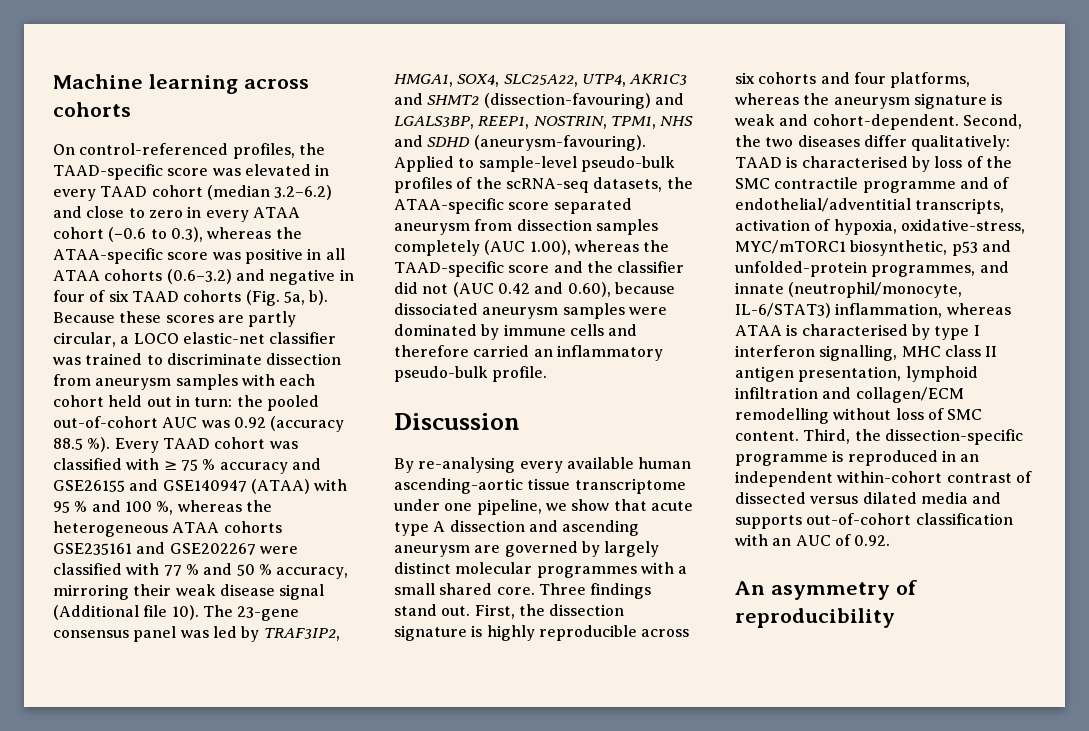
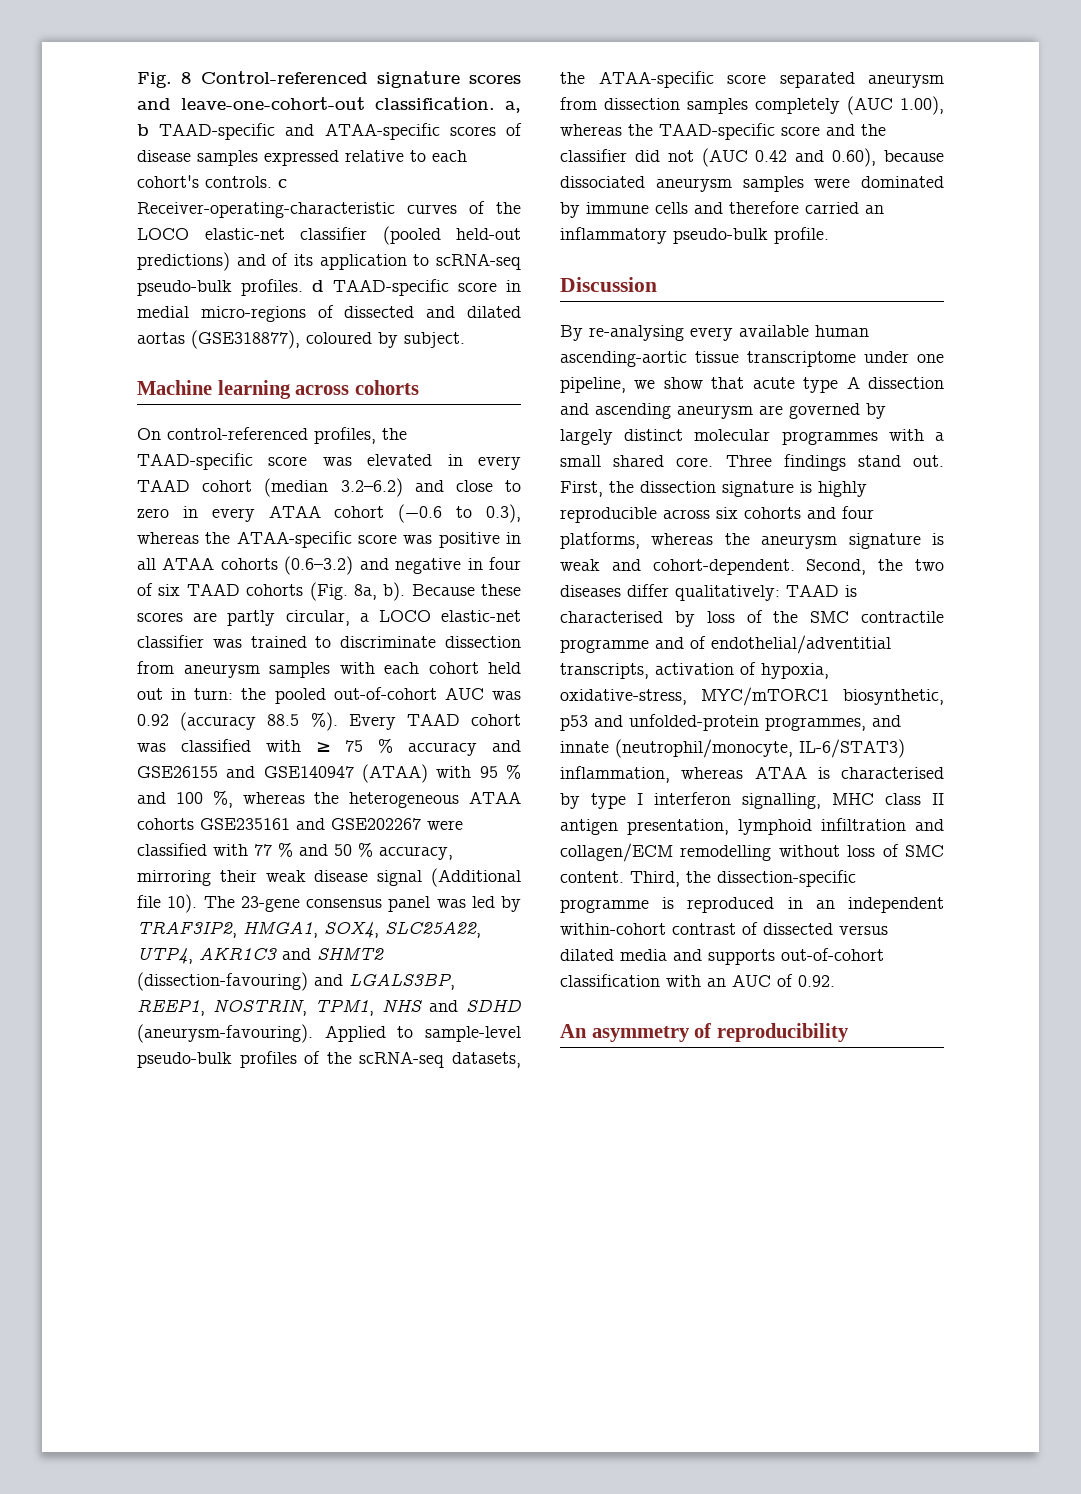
(53, 81) none -> [137,71,521,88] [137,97,521,113] [137,123,522,140] [137,150,467,166] [137,175,287,188] [137,201,521,218] [137,226,521,245] [137,252,521,271] [137,279,521,296] [137,305,521,322] [137,330,465,349] Fig. 8 Control-referenced signature scores and leave-one-cohort-out classification. a, b TAAD-specific and ATAA-specific scores of disease samples expressed relative to each cohort's controls. c Receiver-operating-characteristic curves of the LOCO elastic-net classifier (pooled held-out predictions) and of its application to scRNA-seq pseudo-bulk profiles. d TAAD-specific score in medial micro-regions of dissected and dilated aortas (GSE318877), coloured by subject. //
[283,291,305,305] 5a, -> [353,584,377,600] 8a,

